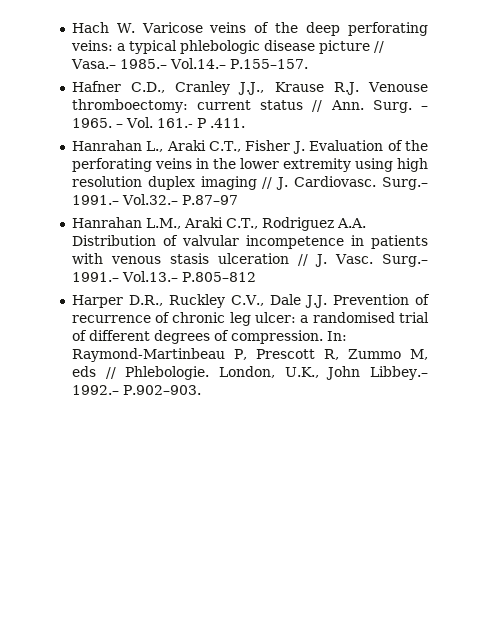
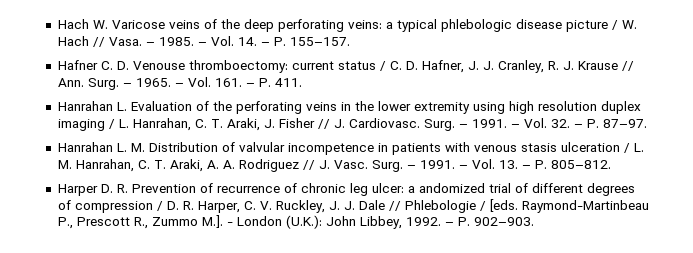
[373,41,384,53] [70,58,308,69] [71,81,429,95] [71,99,304,113] // Vasa.– 1985.– Vol.14.– P.155–157. // Hafner C.D., Cranley J.J., Krause R.J. Venouse thromboectomy: current status -> [611,20,637,30] [57,36,350,47] [57,60,618,73] / W. Hach // Vasa. – 1985. – Vol. 14. – P. 155–157. // Hafner C. D. Venouse thromboectomy: current status / C. D. Hafner, J. J. Cranley, R. J. Krause
[156,118,245,128] [71,140,305,154] 161.- P .411. // Hanrahan L., Araki C.T., Fisher J. -> [214,78,302,87] [57,101,127,111] 161. – P. 411. // Hanrahan L.
[262,176,428,190] [71,194,238,205] [71,217,366,231] // J. Cardiovasc. Surg.– 1991.– Vol.32.– P.87–97 // Hanrahan L.M., Araki C.T., Rodriguez A.A. -> [108,118,647,131] [57,142,145,152] / L. Hanrahan, C. T. Araki, J. Fisher // J. Cardiovasc. Surg. – 1991. – Vol. 32. – P. 87–97. // Hanrahan L. M.
[297,254,429,267] [71,271,256,282] [71,294,327,308] // J. Vasc. Surg.– 1991.– Vol.13.– P.805–812 // Harper D.R., Ruckley C.V., Dale J.J. -> [623,143,644,153] [57,159,611,172] [57,184,128,196] / L. M. Hanrahan, C. T. Araki, A. A. Rodriguez // J. Vasc. Surg. – 1991. – Vol. 13. – P. 805–812. // Harper D. R.
[312,312,395,323] randomised -> [418,183,485,193] andomized
[230,330,347,344] [71,348,428,362] [71,366,429,380] [71,385,201,395] compression. In: Raymond-Martinbeau P, Prescott R, Zummo M, eds // Phlebologie. London, U.K., John Libbey.– 1992.– P.902–903. -> [74,199,649,213] [57,215,534,229] compression / D. R. Harper, C. V. Ruckley, J. J. Dale // Phlebologie / [eds. Raymond-Martinbeau P., Prescott R., Zummo M.]. - London (U.K.): John Libbey, 1992. – P. 902–903.

